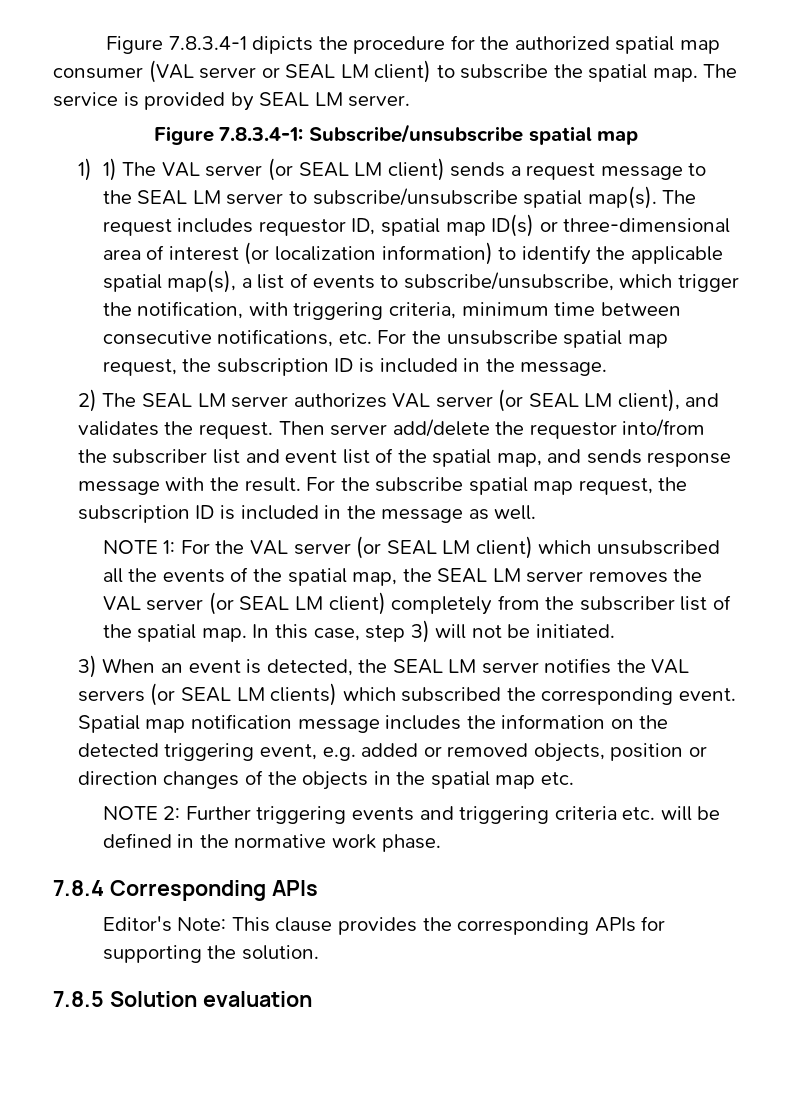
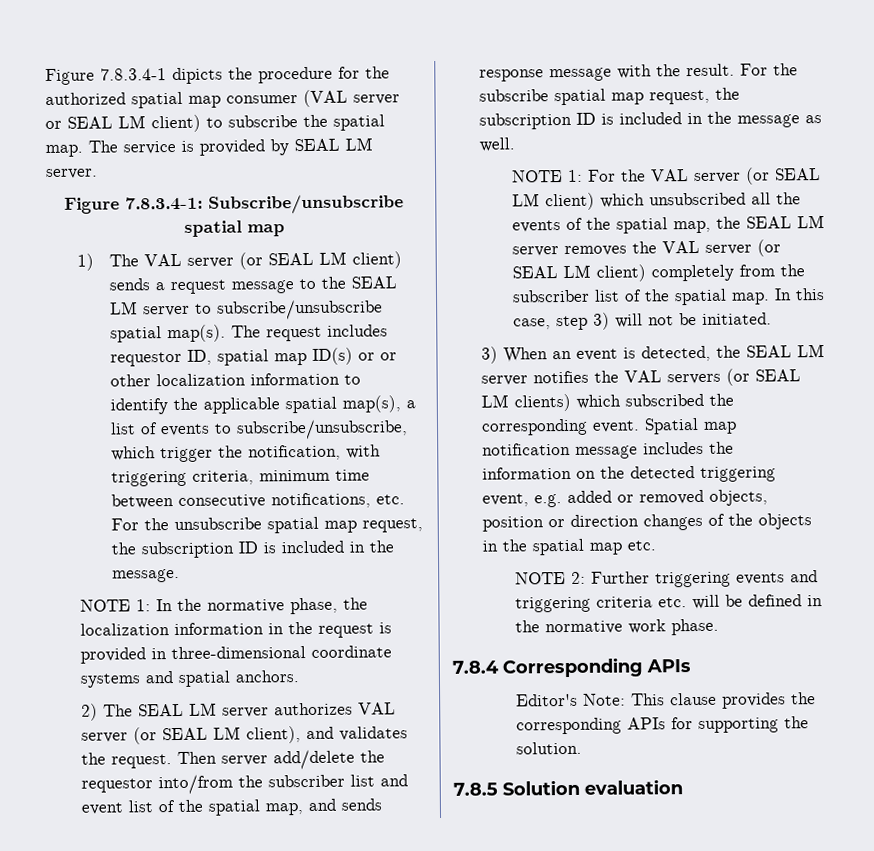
[102,158,117,181] 1) -> (95, 262) none
[563,218,731,233] [102,242,493,265] three-dimensional area of interest (or localization information) -> [379,352,397,361] [109,372,340,387] or other localization information
(608, 369) none -> [80,597,369,615] [80,621,393,638] [80,645,393,664] [80,670,300,688] // NOTE 1: In the normative phase, the localization information in the request is provided in three-dimensional coordinate systems and spatial anchors.

